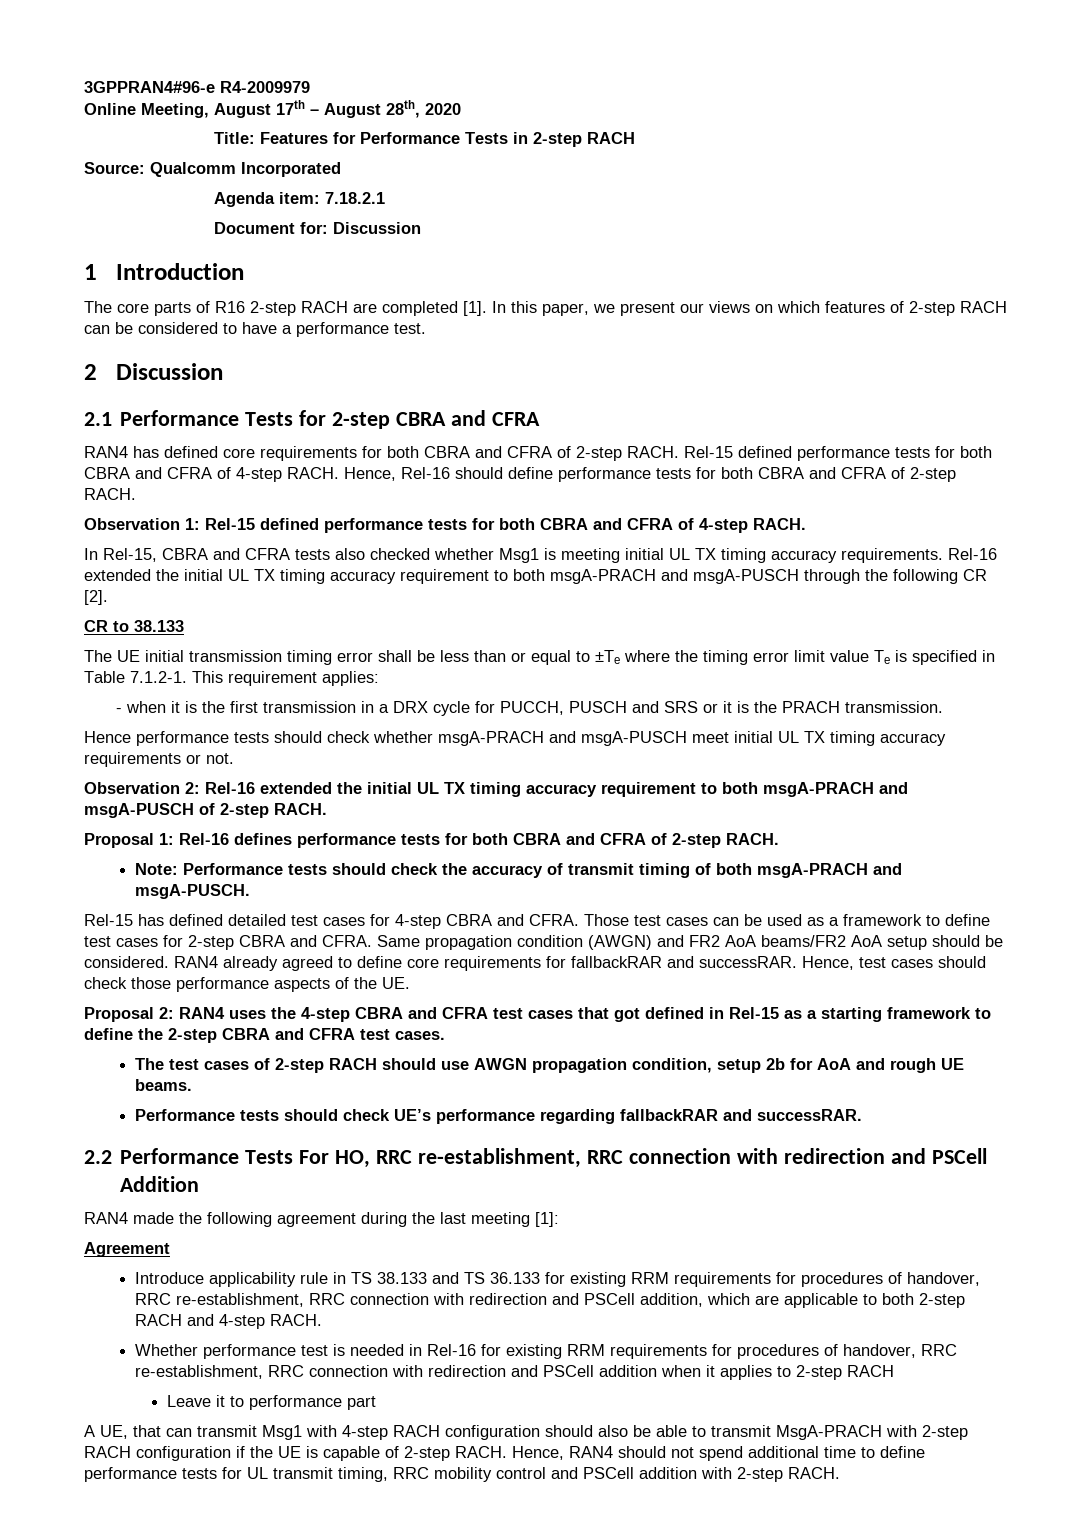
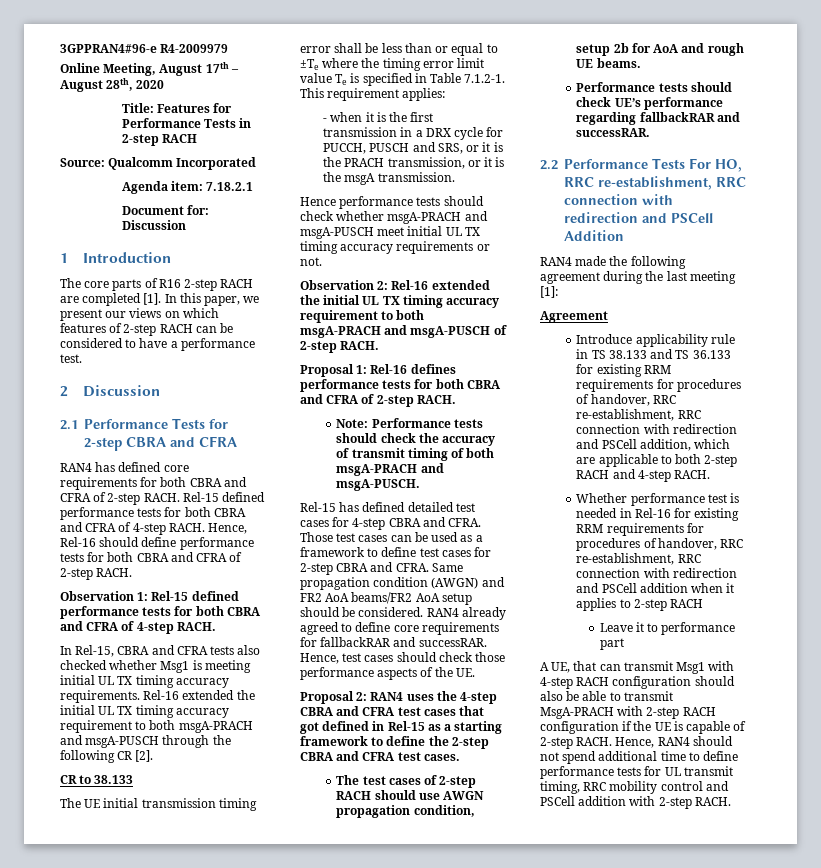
[664,701,699,713] SRS -> [437,143,463,154] SRS,
(841, 707) none -> [387,157,505,169] [323,172,376,185] transmission, or it is the msgA

